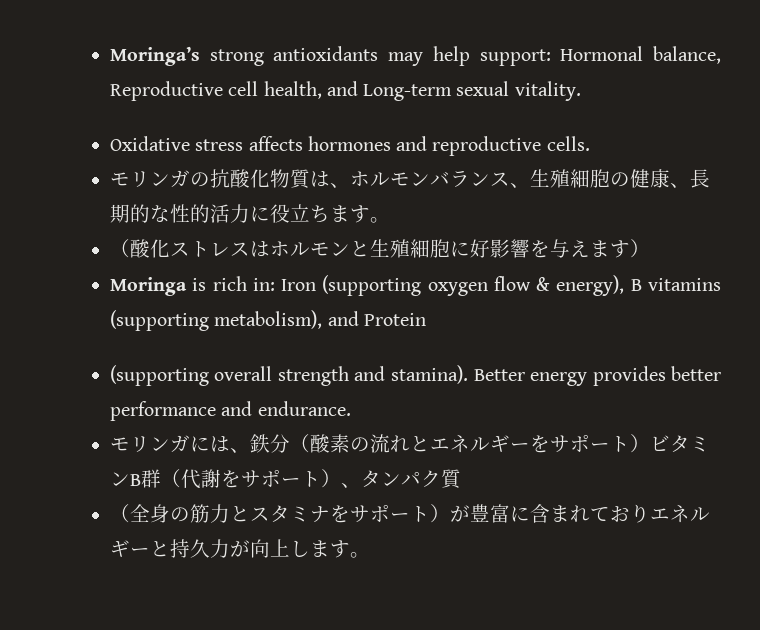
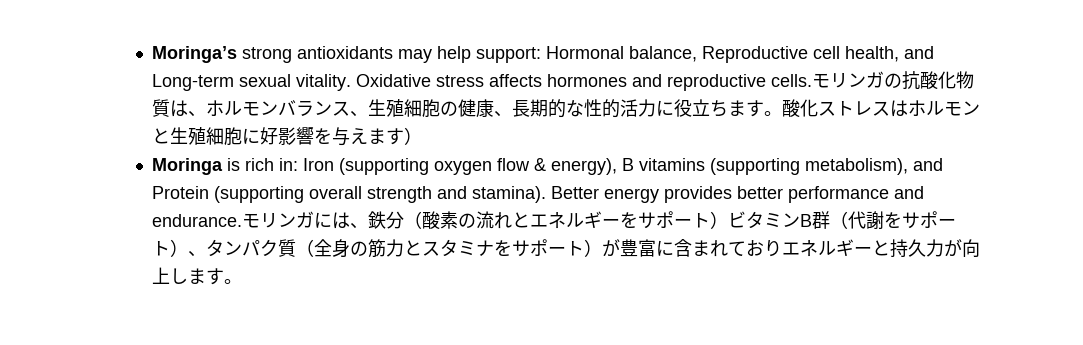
(581, 91) // -> (351, 82) none
(590, 143) // -> (812, 80) none
[109,239,130,258] // （ -> (782, 113) none
(426, 319) // -> (209, 192) none
(351, 408) // -> (242, 220) none
(462, 479) // -> (296, 248) none

